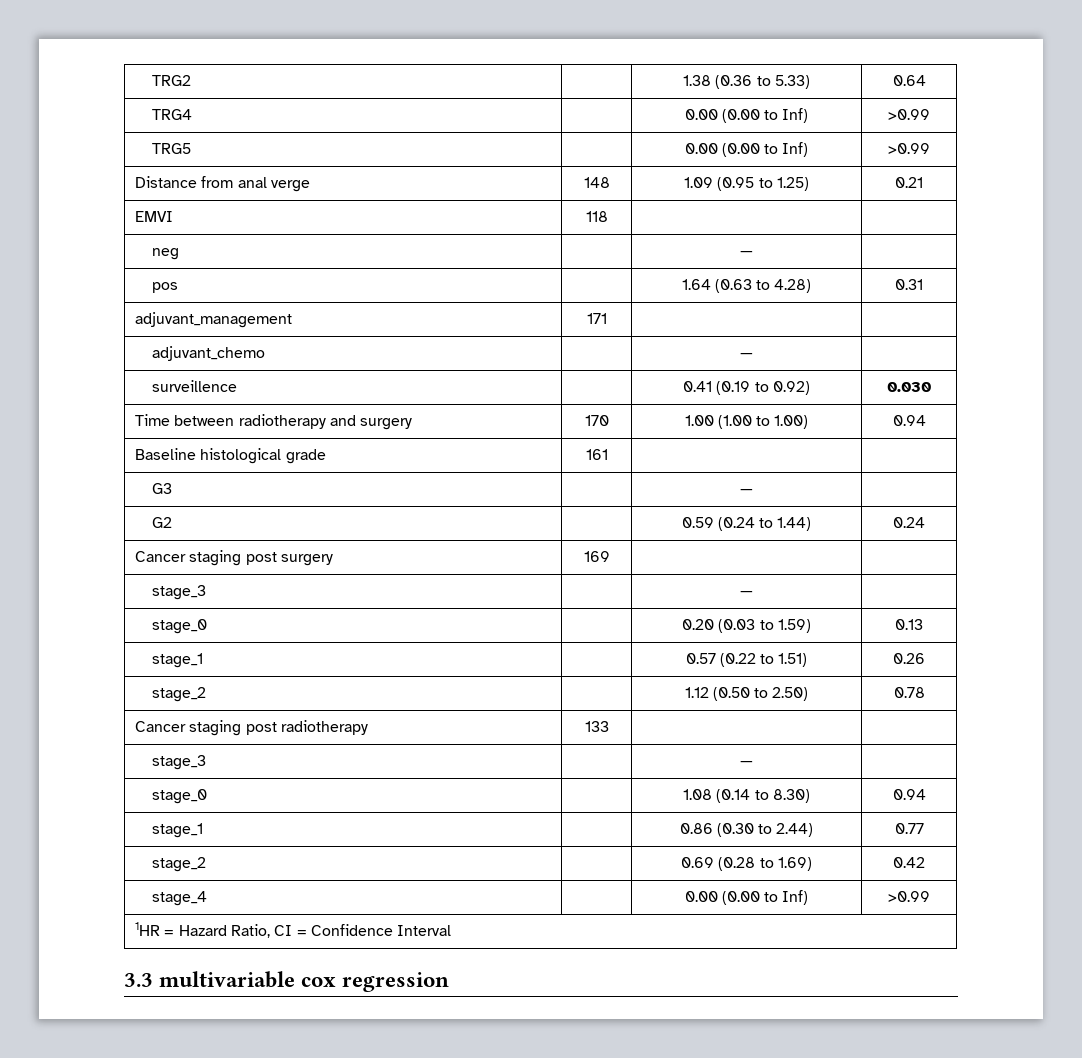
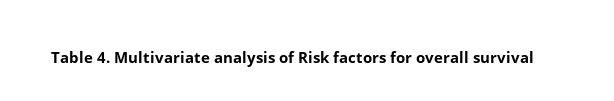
[152,75,192,86] [683,75,810,89] [892,75,926,86] [152,109,193,120] [684,108,809,123] [888,109,930,120] [152,143,192,154] [684,142,809,157] [888,143,930,154] [134,176,310,192] [583,177,610,188] [684,177,809,191] [895,177,923,188] [134,211,173,222] [585,211,608,222] [152,248,180,260] [740,251,753,256] [152,282,179,293] [681,279,812,293] [895,279,923,290] [134,312,292,328] [586,313,607,324] [152,346,266,361] [740,353,753,358] [152,380,238,392] [683,381,810,395] [887,382,931,392] [134,414,413,430] [584,415,609,426] [684,415,809,429] [892,415,926,426] [134,448,326,464] [585,449,608,460] [152,483,173,494] [740,489,753,494] [152,517,173,528] [681,517,812,531] [893,517,925,528] [134,550,333,566] [583,551,610,562] [152,585,207,600] [740,591,753,596] [152,619,208,634] [682,619,811,633] [895,619,923,630] [152,653,204,668] [685,653,808,667] [893,653,925,664] [152,687,207,702] [684,687,809,701] [893,687,925,698] [134,720,368,736] [584,721,609,732] [152,755,207,770] [740,761,753,766] [152,789,208,804] [683,789,810,803] [892,789,926,800] [152,823,204,838] [679,823,814,837] [894,823,924,834] [152,857,207,872] [681,857,812,871] [893,857,925,868] [152,891,208,906] [684,890,809,905] [888,891,930,902] [134,922,452,938] [124,971,450,992] TRG2 | | 1.38 (0.36 to 5.33) | 0.64 // TRG4 | | 0.00 (0.00 to Inf) | >0.99 // TRG5 | | 0.00 (0.00 to Inf) | >0.99 // Distance from anal verge | 148 | 1.09 (0.95 to 1.25) | 0.21 // EMVI | 118 | | // neg | | — | // pos | | 1.64 (0.63 to 4.28) | 0.31 // adjuvant_management | 171 | | // adjuvant_chemo | | — | // surveillence | | 0.41 (0.19 to 0.92) | 0.030 // Time between radiotherapy and surgery | 170 | 1.00 (1.00 to 1.00) | 0.94 // Baseline histological grade | 161 | | // G3 | | — | // G2 | | 0.59 (0.24 to 1.44) | 0.24 // Cancer staging post surgery | 169 | | // stage_3 | | — | // stage_0 | | 0.20 (0.03 to 1.59) | 0.13 // stage_1 | | 0.57 (0.22 to 1.51) | 0.26 // stage_2 | | 1.12 (0.50 to 2.50) | 0.78 // Cancer staging post radiotherapy | 133 | | // stage_3 | | — | // stage_0 | | 1.08 (0.14 to 8.30) | 0.94 // stage_1 | | 0.86 (0.30 to 2.44) | 0.77 // stage_2 | | 0.69 (0.28 to 1.69) | 0.42 // stage_4 | | 0.00 (0.00 to Inf) | >0.99 // 1HR = Hazard Ratio, CI = Confidence Interval // 3.3 multivariable cox regression -> [51,51,534,67] Table 4. Multivariate analysis of Risk factors for overall survival

